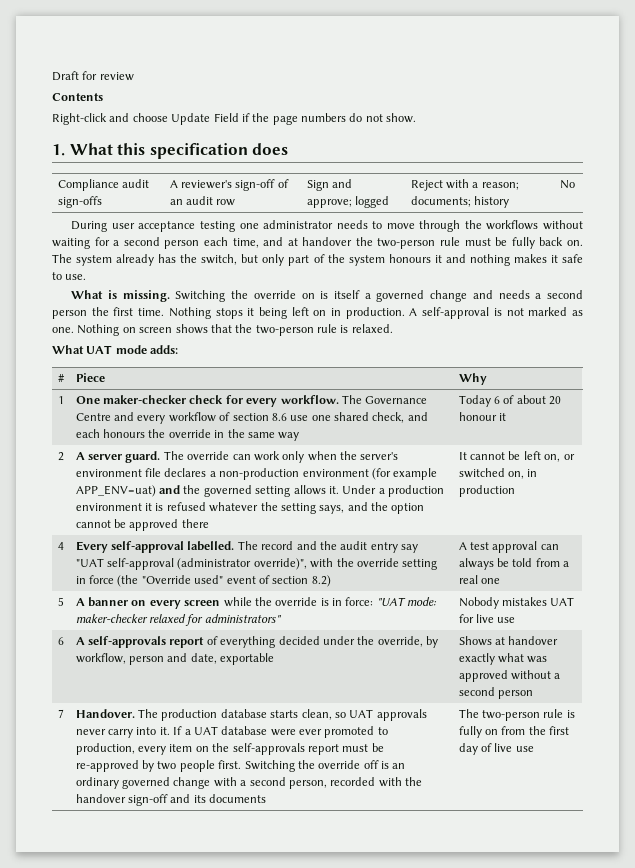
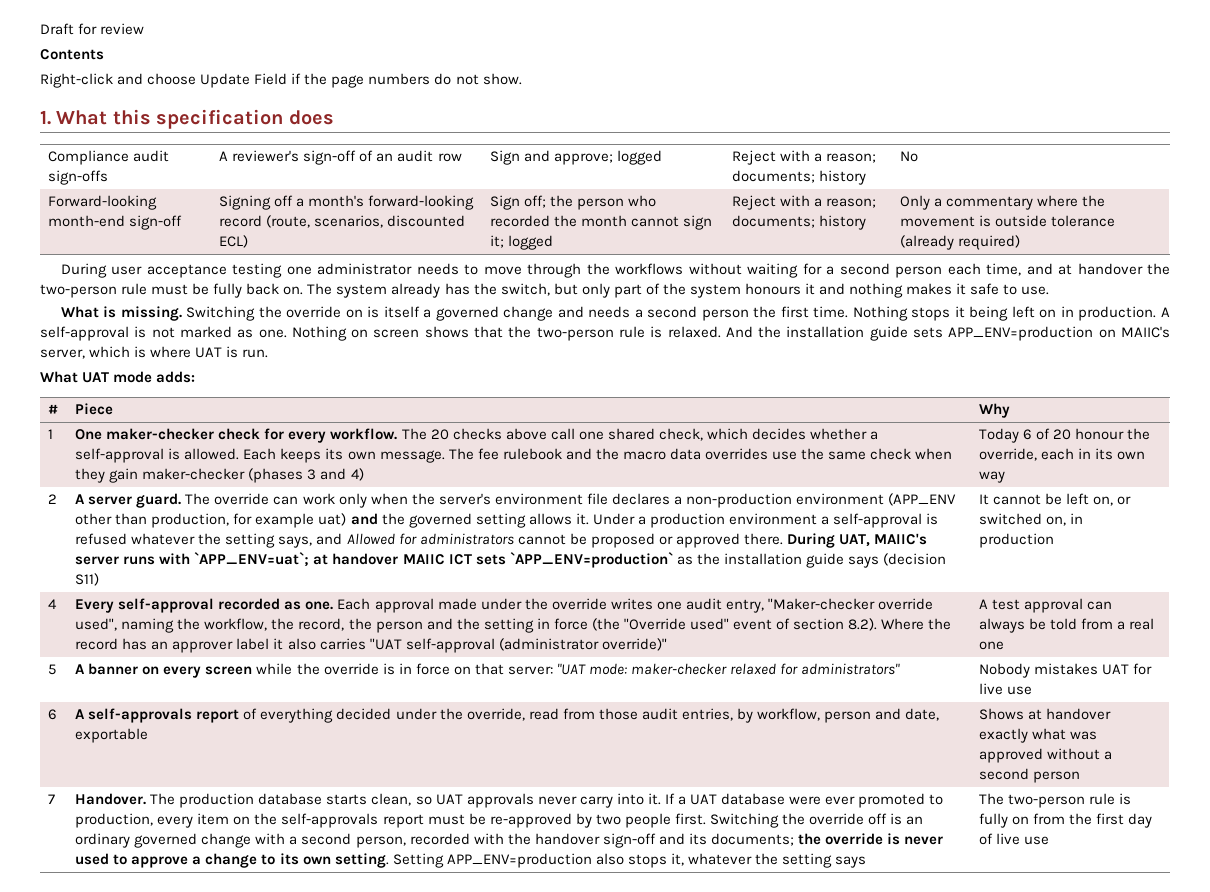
(575, 184) none -> [48,195,158,210] [48,215,183,230] [219,195,475,210] [219,215,466,228] [219,235,249,248] [490,195,657,210] [490,215,713,230] [490,235,554,250] [732,195,877,210] [732,215,867,230] [900,195,1106,210] [900,215,1116,227] [900,235,1021,250] // Forward-looking month-end sign-off | Signing off a month's forward-looking record (route, scenarios, discounted ECL) | Sign off; the person who recorded the month cannot sign it; logged | Reject with a reason; documents; history | Only a commentary where the movement is outside tolerance (already required)
(393, 328) none -> [725,326,1171,341] [40,346,269,359] And the installation guide sets APP_ENV=production on MAIIC's server, which is where UAT is run.
[365,396,428,404] [75,412,428,424] [75,429,300,441] Governance Centre and every workflow of section 8.6 use one shared check, and each honours the override in the same way -> [430,428,879,441] [75,448,953,463] [75,468,364,483] 20 checks above call one shared check, which decides whether a self-approval is allowed. Each keeps its own message. The fee rulebook and the macro data overrides use the same check when they gain maker-checker (phases 3 and 4)
[516,395,546,404] about -> (1051, 434) none
[499,413,507,421] it -> [1127,428,1151,440] [979,448,1146,461] [979,471,1006,483] the override, each in its own way
[371,468,438,480] [75,485,156,497] (for example APP_ENV=uat) -> [888,493,957,506] [75,513,347,528] (APP_ENV other than production, for example uat)
[145,503,153,511] it -> [821,513,923,528] a self-approval
[371,502,425,514] [75,519,209,531] the option cannot be approved there -> [346,533,928,548] [75,552,946,568] [75,573,100,586] Allowed for administrators cannot be proposed or approved there. During UAT, MAIIC's server runs with `APP_ENV=uat`; at handover MAIIC ICT sets `APP_ENV=production` as the installation guide says (decision S11)
[187,541,419,553] [75,558,399,570] labelled. The record and the audit entry say "UAT self-approval (administrator override)", with the override -> [218,598,934,613] [75,618,480,633] recorded as one. Each approval made under the override writes one audit entry, "Maker-checker override used", naming the workflow, the record, the person and the
[311,575,331,587] 8.2) -> [848,618,952,631] [75,638,667,653] 8.2). Where the record has an approver label it also carries "UAT self-approval (administrator override)"
[345,597,374,606] force: -> [415,663,553,675] force on that server:
(423, 641) none -> [528,708,733,721] read from those audit entries,
[209,794,267,803] documents -> [710,833,944,846] [75,853,867,868] documents; the override is never used to approve a change to its own setting. Setting APP_ENV=production also stops it, whatever the setting says

